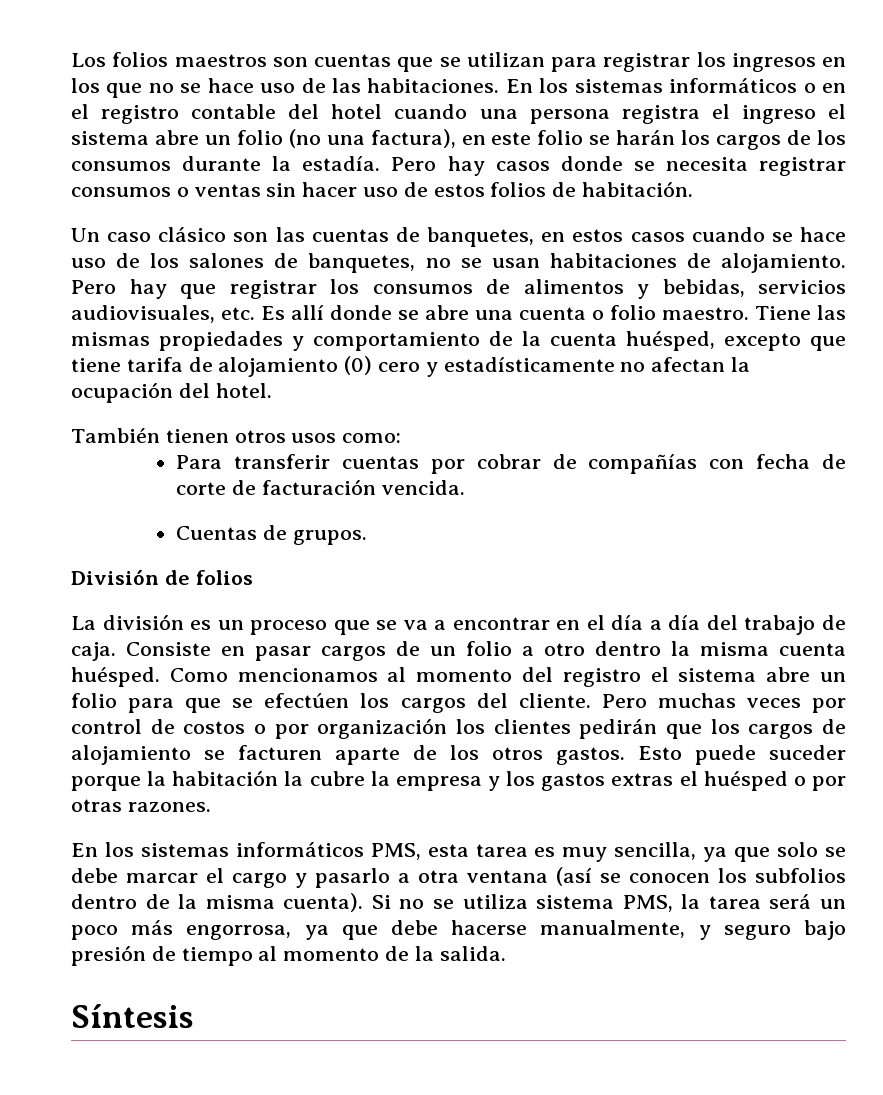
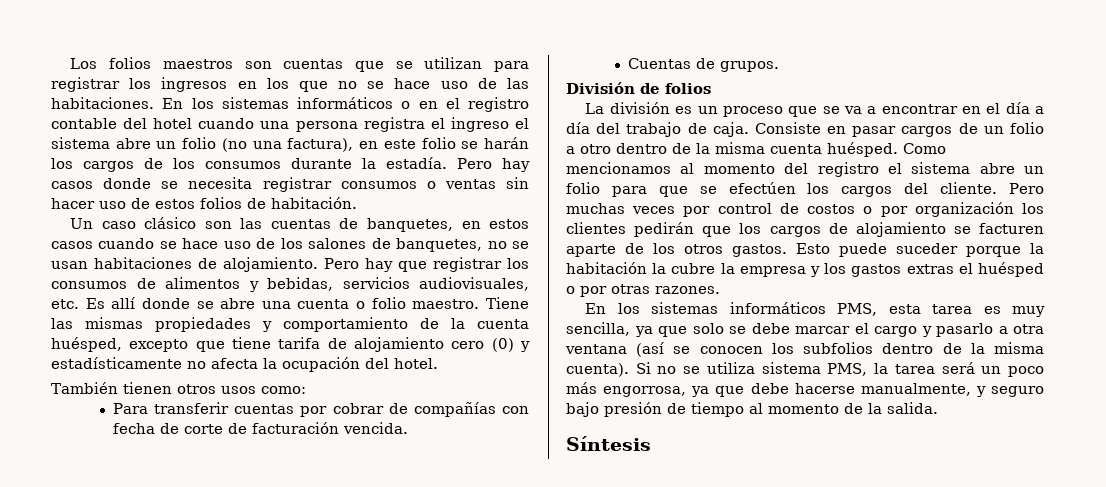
[344,356,421,375] (0) cero -> [451,338,514,352] cero (0)
[651,357,726,372] afectan -> [211,358,258,369] afecta
(661, 648) none -> [672,143,691,154] de

